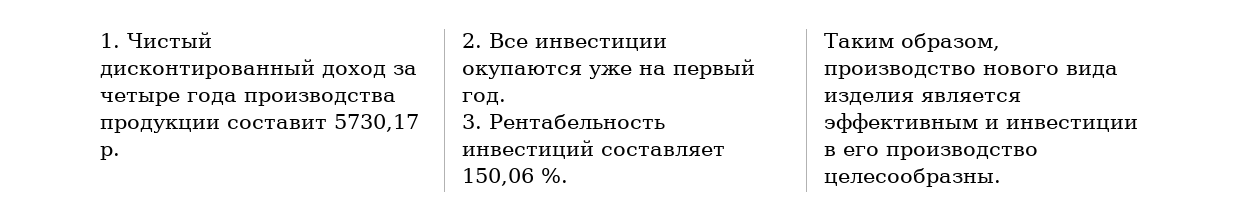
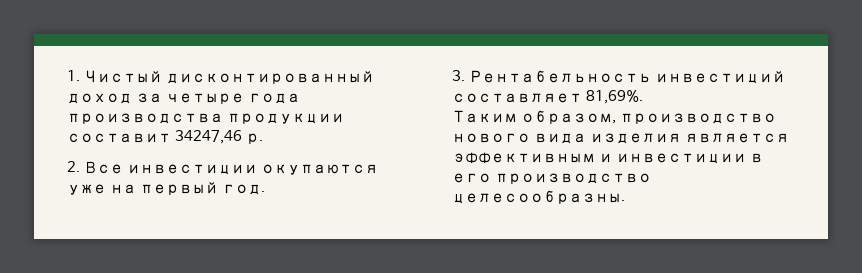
[334,114,419,132] 5730,17 -> [174,130,242,144] 34247,46
[462,168,568,186] 150,06 %. -> [585,89,643,104] 81,69%.

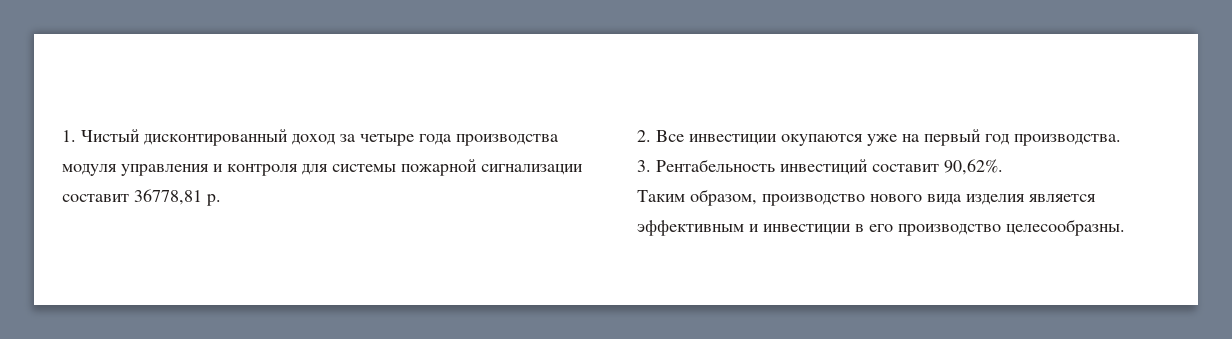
[226,113,344,124] [67,130,242,144] продукции составит 34247,46 -> [62,159,583,176] [62,189,202,205] модуля управления и контроля для системы пожарной сигнализации составит 36778,81
[221,184,265,195] год. -> [985,134,1121,146] год производства.
[452,89,643,104] составляет 81,69%. -> [872,159,1003,175] составит 90,62%.

